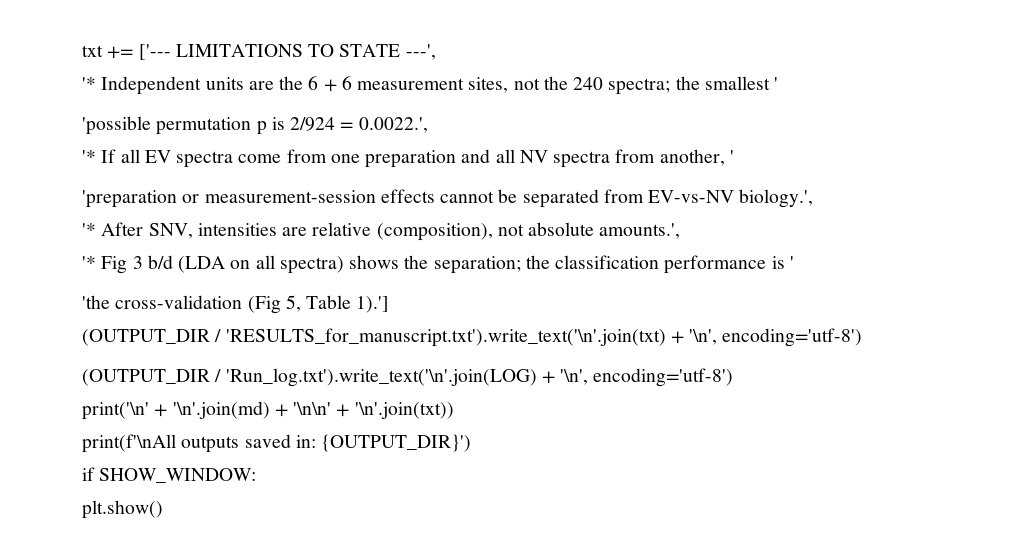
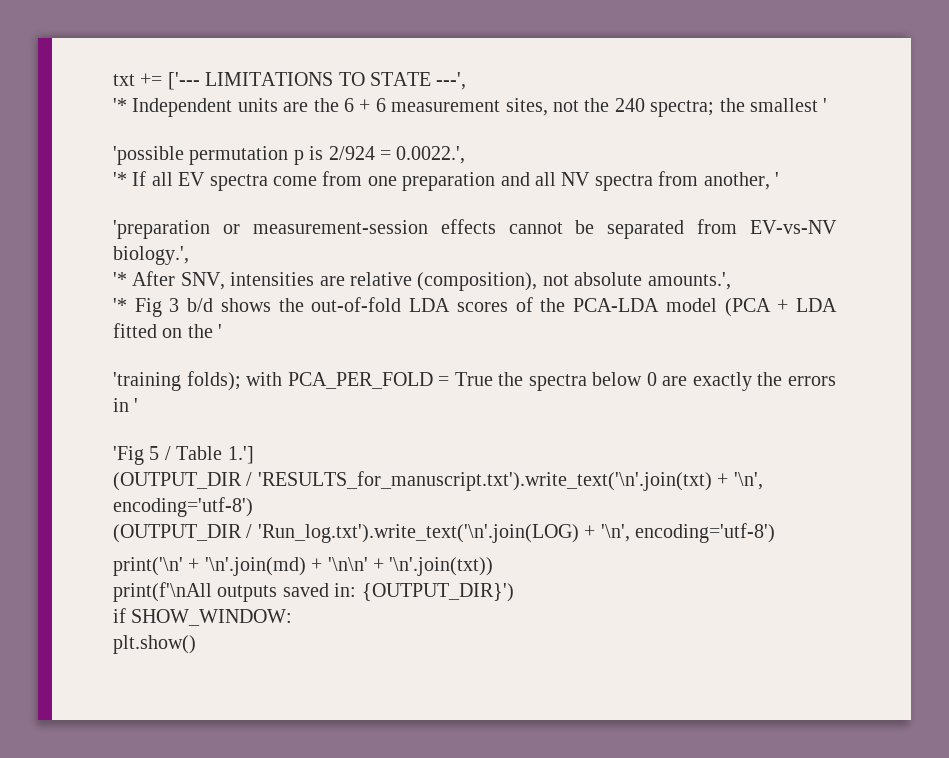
[178,255,794,274] [82,295,390,314] (LDA on all spectra) shows the separation; the classification performance is ' // 'the cross-validation (Fig 5, Table 1).'] -> [220,297,838,317] [113,323,223,338] [113,371,837,391] [113,398,139,412] [113,446,254,465] shows the out-of-fold LDA scores of the PCA-LDA model (PCA + LDA fitted on the ' // 'training folds); with PCA_PER_FOLD = True the spectra below 0 are exactly the errors in ' // 'Fig 5 / Table 1.']

